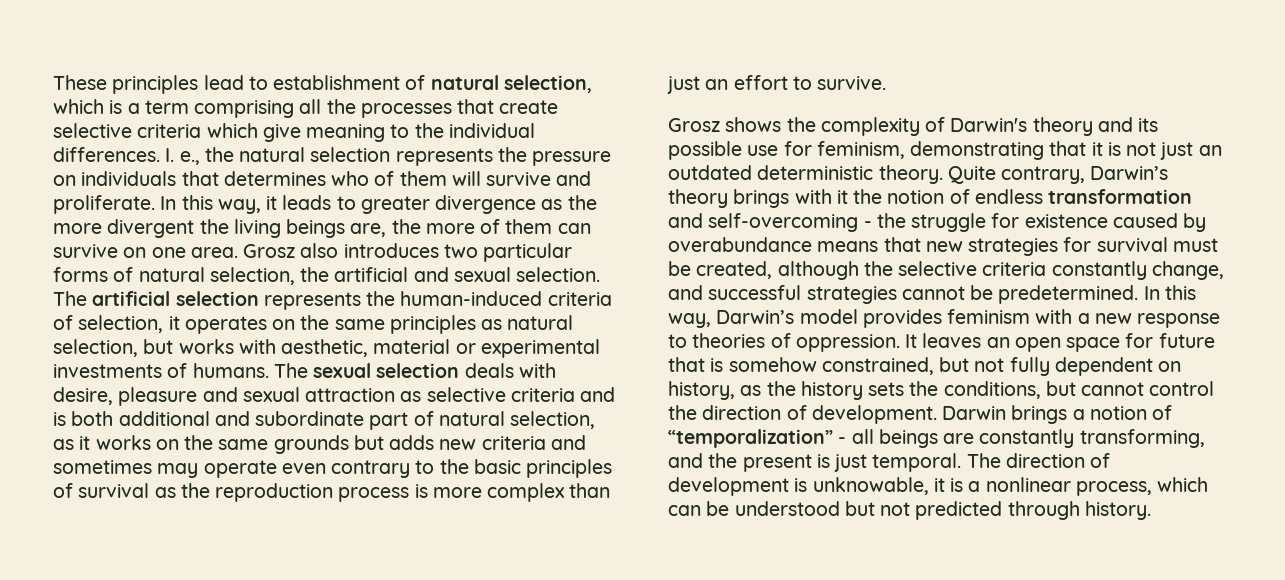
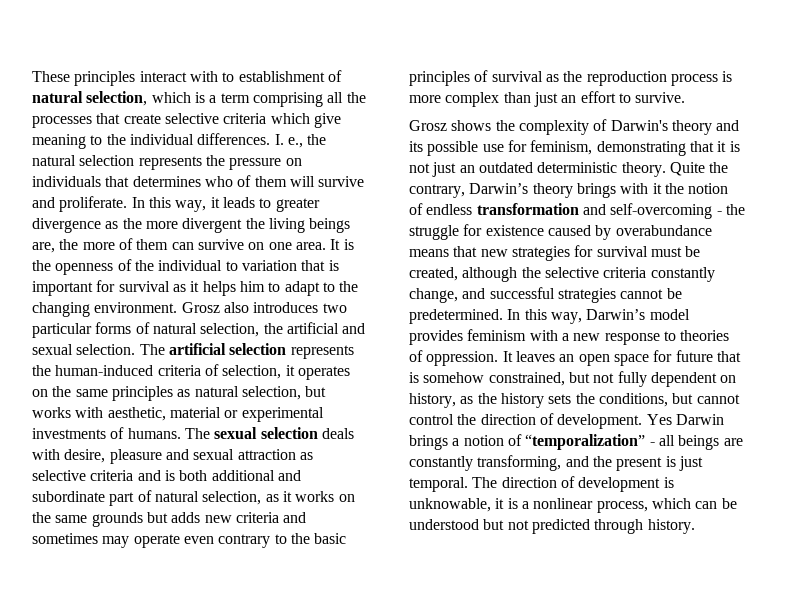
[203,75,244,90] lead -> [139,71,218,82] interact with
(238, 252) none -> [330,239,354,250] [32,259,339,275] [32,280,359,296] [32,302,178,317] It is the openness of the individual to variation that is important for survival as it helps him to adapt to the changing environment.
(996, 175) none -> [709,162,729,173] the
(937, 414) none -> [646,414,672,425] Yes

